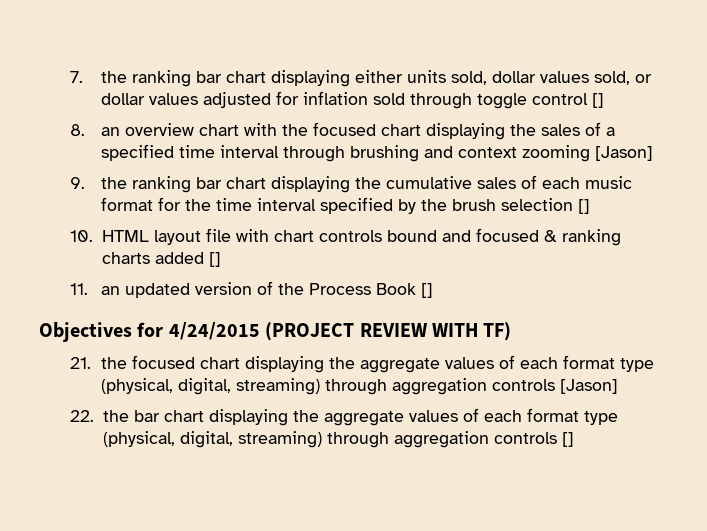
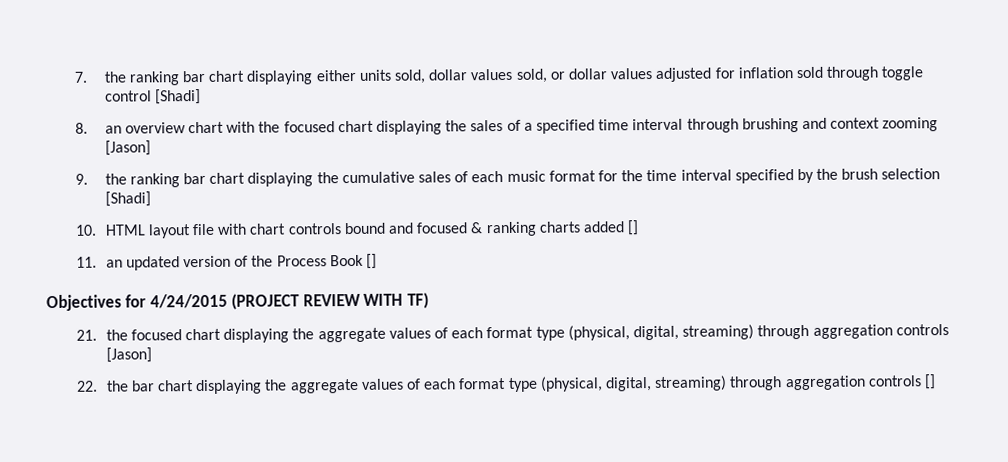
[591,93,604,108] [] -> [154,89,201,105] [Shadi]
[577,199,590,214] [] -> [104,191,151,207] [Shadi]

